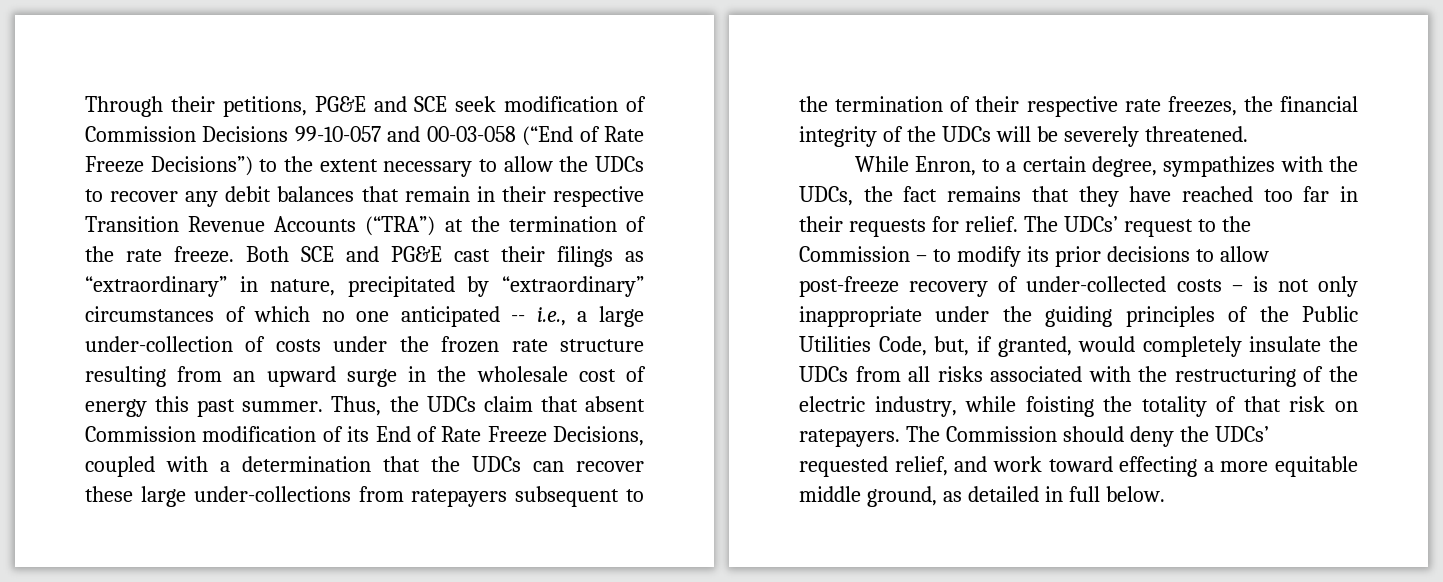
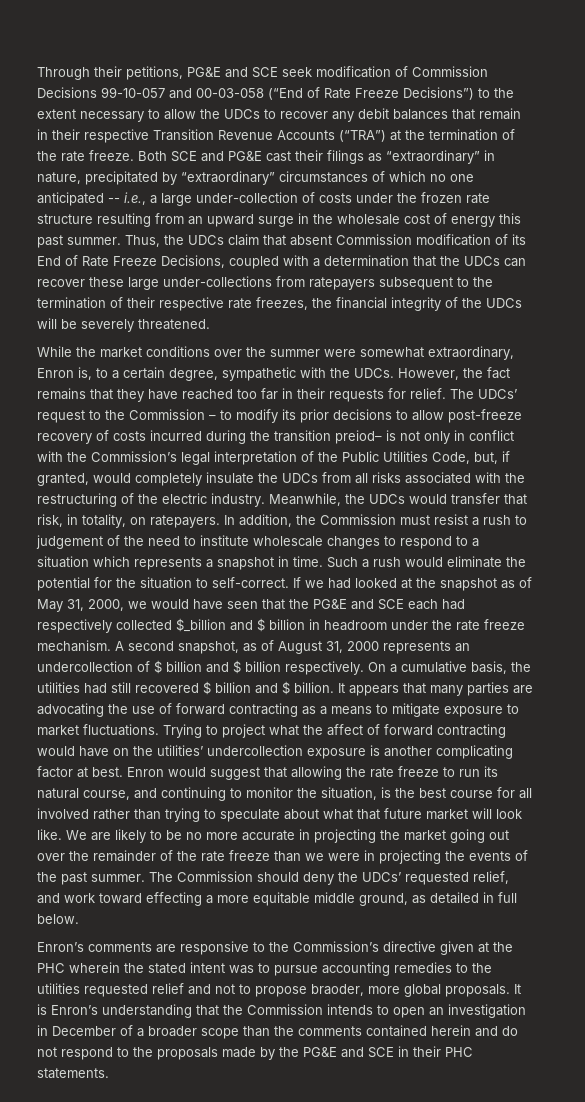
[914,156,976,176] Enron, -> [76,346,514,360] [37,367,92,380] the market conditions over the summer were somewhat extraordinary, Enron is,
[1163,156,1358,177] [799,186,853,206] sympathizes with the UDCs, -> [222,367,459,381] sympathetic with the UDCs. However,
[1026,276,1358,297] [799,306,1215,327] under-collected costs – is not only inappropriate under the guiding principles -> [113,430,514,444] [37,451,297,465] costs incurred during the transition preiod– is not only in conflict with the Commission’s legal interpretation
[874,396,1358,417] [799,429,900,447] industry, while foisting the totality of that risk on ratepayers. -> [211,493,527,507] [37,514,527,528] [36,535,479,549] [37,556,526,570] [37,577,532,591] [37,599,465,612] [37,618,525,633] [37,640,470,654] [37,660,531,675] [37,681,533,696] [37,703,519,717] [37,724,506,738] [37,745,513,759] [37,766,498,780] [37,787,532,801] [37,808,522,822] [37,829,509,843] [37,850,528,864] [37,872,145,885] industry. Meanwhile, the UDCs would transfer that risk, in totality, on ratepayers. In addition, the Commission must resist a rush to judgement of the need to institute wholescale changes to respond to a situation which represents a snapshot in time. Such a rush would eliminate the potential for the situation to self-correct. If we had looked at the snapshot as of May 31, 2000, we would have seen that the PG&E and SCE each had respectively collected $_billion and $ billion in headroom under the rate freeze mechanism. A second snapshot, as of August 31, 2000 represents an undercollection of $ billion and $ billion respectively. On a cumulative basis, the utilities had still recovered $ billion and $ billion. It appears that many parties are advocating the use of forward contracting as a means to mitigate exposure to market fluctuations. Trying to project what the affect of forward contracting would have on the utilities’ undercollection exposure is another complicating factor at best. Enron would suggest that allowing the rate freeze to run its natural course, and continuing to monitor the situation, is the best course for all involved rather than trying to speculate about what that future market will look like. We are likely to be no more accurate in projecting the market going out over the remainder of the rate freeze than we were in projecting the events of the past summer.
(1165, 494) none -> [37,941,513,955] [37,962,492,976] [37,983,521,997] [37,1004,526,1018] [37,1025,518,1039] [37,1046,473,1060] [37,1068,109,1079] // Enron’s comments are responsive to the Commission’s directive given at the PHC wherein the stated intent was to pursue accounting remedies to the utilities requested relief and not to propose braoder, more global proposals. It is Enron’s understanding that the Commission intends to open an investigation in December of a broader scope than the comments contained herein and do not respond to the proposals made by the PG&E and SCE in their PHC statements.

